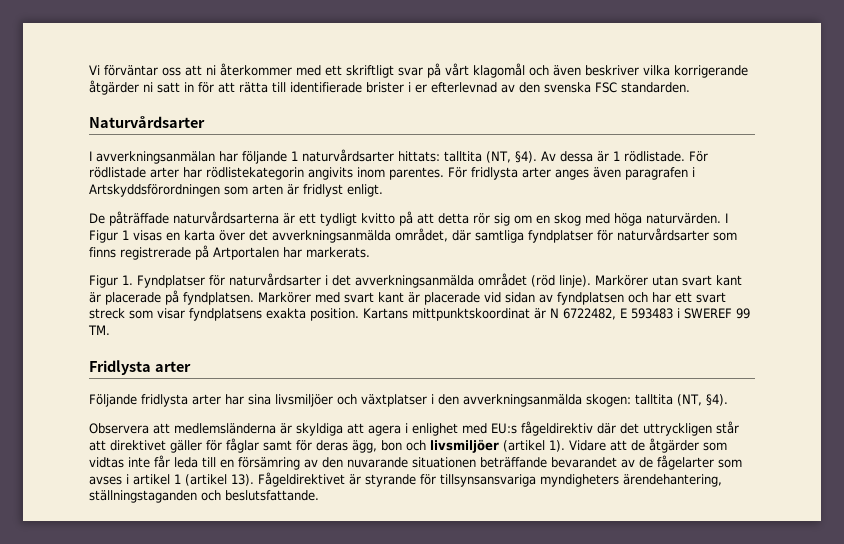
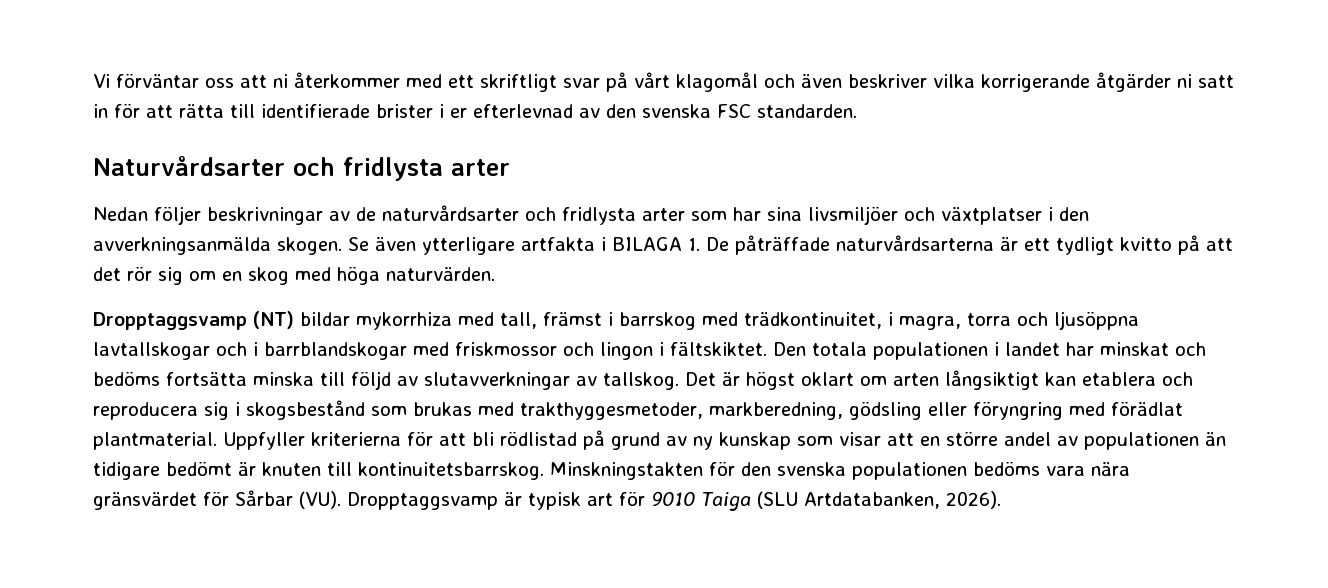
[89,149,708,164] [89,167,695,180] [89,184,383,197] // I avverkningsanmälan har följande 1 naturvårdsarter hittats: talltita (NT, §4). Av dessa är 1 rödlistade. För rödlistade arter har rödlistekategorin angivits inom parentes. För fridlysta arter anges även paragrafen i Artskyddsförordningen som arten är fridlyst enligt. // -> [293,157,510,181] [93,205,1089,225] [93,237,700,255] och fridlysta arter // Nedan följer beskrivningar av de naturvårdsarter och fridlysta arter som har sina livsmiljöer och växtplatser i den avverkningsanmälda skogen. Se även ytterligare artfakta i BILAGA 1.
[438,213,469,224] detta -> [93,267,121,281] det
[725,213,728,223] [89,228,737,243] [89,245,370,260] [89,273,742,288] [89,290,726,305] [89,308,750,321] [88,325,110,335] [89,360,191,375] [89,394,728,407] [89,421,739,436] [89,438,727,453] [89,455,742,470] [89,472,722,487] [89,490,319,503] I Figur 1 visas en karta över det avverkningsanmälda området, där samtliga fyndplatser för naturvårdsarter som finns registrerade på Artportalen har markerats. // Figur 1. Fyndplatser för naturvårdsarter i det avverkningsanmälda området (röd linje). Markörer utan svart kant är placerade på fyndplatsen. Markörer med svart kant är placerade vid sidan av fyndplatsen och har ett svart streck som visar fyndplatsens exakta position. Kartans mittpunktskoordinat är N 6722482, E 593483 i SWEREF 99 TM. // Fridlysta arter // Följande fridlysta arter har sina livsmiljöer och växtplatser i den avverkningsanmälda skogen: talltita (NT, §4). // Observera att medlemsländerna är skyldiga att agera i enlighet med EU:s fågeldirektiv där det uttryckligen står att direktivet gäller för fåglar samt för deras ägg, bon och livsmiljöer (artikel 1). Vidare att de åtgärder som vidtas inte får leda till en försämring av den nuvarande situationen beträffande bevarandet av de fågelarter som avses i artikel 1 (artikel 13). Fågeldirektivet är styrande för tillsynsansvariga myndigheters ärendehantering, ställningstaganden och beslutsfattande. -> [93,311,1139,330] [93,342,1206,360] [93,370,1193,390] [93,400,1183,420] [93,430,1226,450] [93,461,1130,480] [93,490,1001,511] // Dropptaggsvamp (NT) bildar mykorrhiza med tall, främst i barrskog med trädkontinuitet, i magra, torra och ljusöppna lavtallskogar och i barrblandskogar med friskmossor och lingon i fältskiktet. Den totala populationen i landet har minskat och bedöms fortsätta minska till följd av slutavverkningar av tallskog. Det är högst oklart om arten långsiktigt kan etablera och reproducera sig i skogsbestånd som brukas med trakthyggesmetoder, markberedning, gödsling eller föryngring med förädlat plantmaterial. Uppfyller kriterierna för att bli rödlistad på grund av ny kunskap som visar att en större andel av populationen än tidigare bedömt är knuten till kontinuitetsbarrskog. Minskningstakten för den svenska populationen bedöms vara nära gränsvärdet för Sårbar (VU). Dropptaggsvamp är typisk art för 9010 Taiga (SLU Artdatabanken, 2026).

